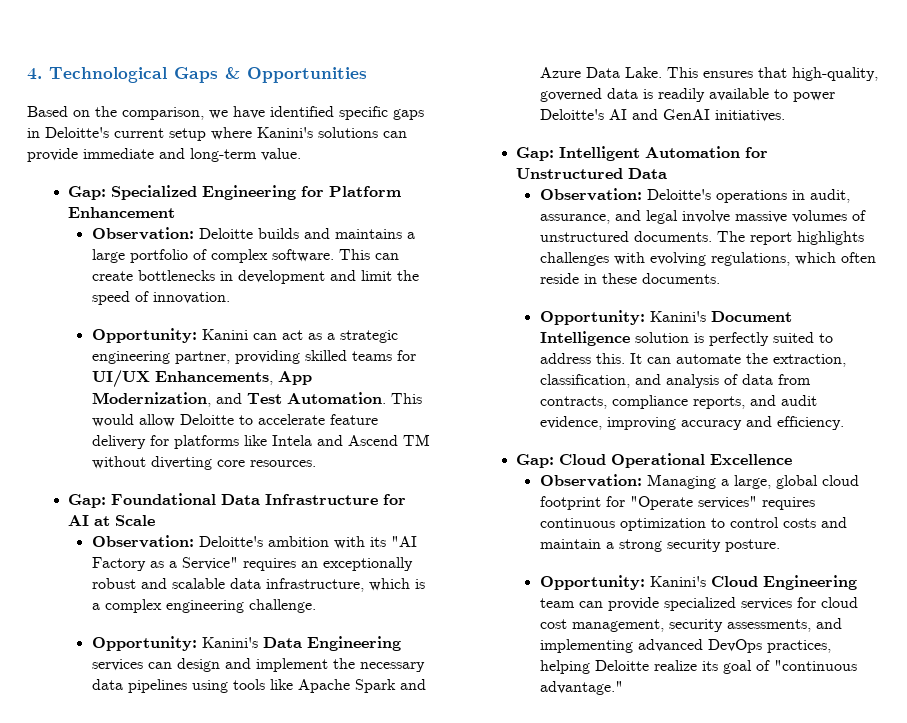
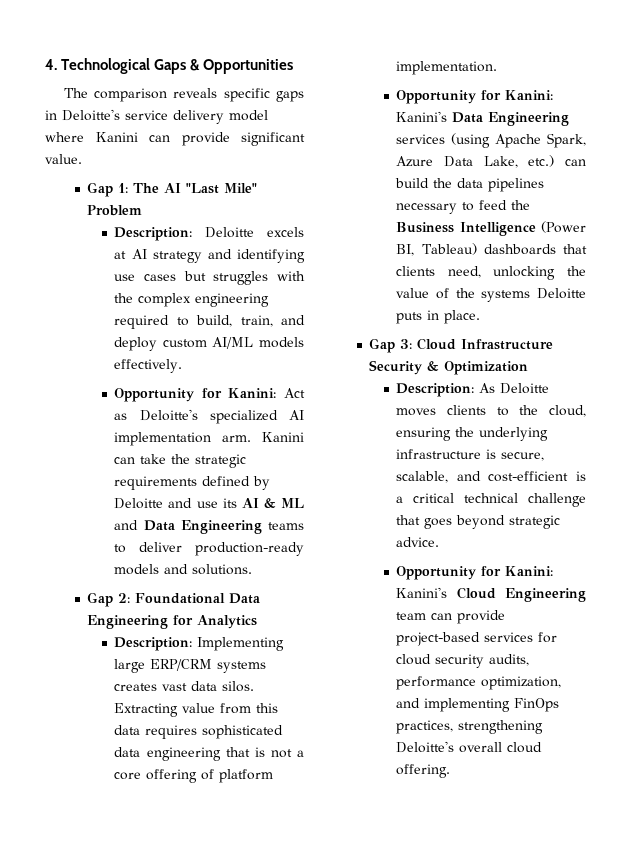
[27,106,424,120] [27,127,407,141] [27,148,301,162] [68,185,402,200] [68,207,176,218] [91,227,415,240] [91,249,399,263] [91,270,419,284] [91,291,230,305] [91,328,398,343] [91,350,416,364] [91,370,312,388] [91,392,422,407] [91,414,378,427] [91,434,430,449] [91,456,316,470] [68,493,407,508] [68,515,156,526] [91,535,417,549] [91,557,413,571] [91,578,425,592] [91,599,316,613] [91,636,401,651] [91,658,425,672] [91,679,426,693] [539,67,878,81] [539,88,835,102] [539,109,785,122] [516,146,769,161] [516,168,668,179] [539,188,850,203] [539,210,866,224] [539,231,864,245] [539,252,876,266] [539,273,720,284] [539,310,792,325] [539,331,833,346] [539,353,846,367] [539,374,811,388] [539,395,817,409] [539,416,844,430] [516,453,793,468] [539,474,859,489] [539,496,815,510] [539,517,847,531] [539,539,780,552] [539,575,645,590] Based on the comparison, we have identified specific gaps in Deloitte's current setup where Kanini's solutions can provide immediate and long-term value. // Gap: Specialized Engineering for Platform Enhancement // Observation: Deloitte builds and maintains a large portfolio of complex software. This can create bottlenecks in development and limit the speed of innovation. // Opportunity: Kanini can act as a strategic engineering partner, providing skilled teams for UI/UX Enhancements, App Modernization, and Test Automation. This would allow Deloitte to accelerate feature delivery for platforms like Intela and Ascend TM without diverting core resources. // Gap: Foundational Data Infrastructure for AI at Scale // Observation: Deloitte's ambition with its "AI Factory as a Service" requires an exceptionally robust and scalable data infrastructure, which is a complex engineering challenge. // Opportunity: Kanini's Data Engineering services can design and implement the necessary data pipelines using tools like Apache Spark and Azure Data Lake. This ensures that high-quality, governed data is readily available to power Deloitte's AI and GenAI initiatives. // Gap: Intelligent Automation for Unstructured Data // Observation: Deloitte's operations in audit, assurance, and legal involve massive volumes of unstructured documents. The report highlights challenges with evolving regulations, which often reside in these documents. // Opportunity: Kanini's Document Intelligence solution is perfectly suited to address this. It can automate the extraction, classification, and analysis of data from contracts, compliance reports, and audit evidence, improving accuracy and efficiency. // Gap: Cloud Operational Excellence // Observation: Managing a large, global cloud footprint for "Operate services" requires continuous optimization to control costs and maintain a strong security posture. // Opportunity: -> [63,88,304,102] [45,109,268,124] [45,132,305,146] [45,154,82,164] [87,182,258,197] [87,205,143,216] [114,227,304,241] [114,249,305,263] [114,271,305,285] [114,293,270,307] [114,315,305,329] [114,337,304,351] [114,359,183,373] [114,388,305,402] [114,409,304,424] [114,432,304,446] [114,454,247,468] [114,476,271,490] [114,498,304,509] [114,520,304,534] [114,542,304,556] [114,564,253,575] [87,592,261,607] [87,615,258,629] [114,637,285,651] [114,659,267,673] [114,681,255,692] [114,703,279,717] [114,725,284,739] [114,747,304,761] [114,769,274,783] [396,61,498,75] [396,90,554,104] [396,111,570,126] [396,133,586,148] [396,155,586,168] [395,178,545,192] [396,200,531,214] [396,221,586,236] [396,243,587,256] [396,266,586,280] [396,288,586,302] [396,310,481,324] [369,338,554,353] [369,360,529,375] [396,383,550,397] [396,405,586,417] [396,427,549,441] [396,449,545,461] [396,471,586,483] [396,493,586,507] [396,515,561,529] [396,537,440,547] [396,566,554,580] The comparison reveals specific gaps in Deloitte's service delivery model where Kanini can provide significant value. // Gap 1: The AI "Last Mile" Problem // Description: Deloitte excels at AI strategy and identifying use cases but struggles with the complex engineering required to build, train, and deploy custom AI/ML models effectively. // Opportunity for Kanini: Act as Deloitte's specialized AI implementation arm. Kanini can take the strategic requirements defined by Deloitte and use its AI & ML and Data Engineering teams to deliver production-ready models and solutions. // Gap 2: Foundational Data Engineering for Analytics // Description: Implementing large ERP/CRM systems creates vast data silos. Extracting value from this data requires sophisticated data engineering that is not a core offering of platform implementation. // Opportunity for Kanini: Kanini's Data Engineering services (using Apache Spark, Azure Data Lake, etc.) can build the data pipelines necessary to feed the Business Intelligence (Power BI, Tableau) dashboards that clients need, unlocking the value of the systems Deloitte puts in place. // Gap 3: Cloud Infrastructure Security & Optimization // Description: As Deloitte moves clients to the cloud, ensuring the underlying infrastructure is secure, scalable, and cost-efficient is a critical technical challenge that goes beyond strategic advice. // Opportunity for Kanini:
[663,597,736,611] specialized -> [396,632,481,646] project-based
[539,618,842,632] [539,639,831,653] [539,660,857,674] [539,681,623,695] cost management, security assessments, and implementing advanced DevOps practices, helping Deloitte realize its goal of "continuous advantage." -> [435,654,530,668] [396,676,562,690] [396,698,560,712] [396,720,544,734] [396,741,543,753] [396,764,451,778] security audits, performance optimization, and implementing FinOps practices, strengthening Deloitte's overall cloud offering.

